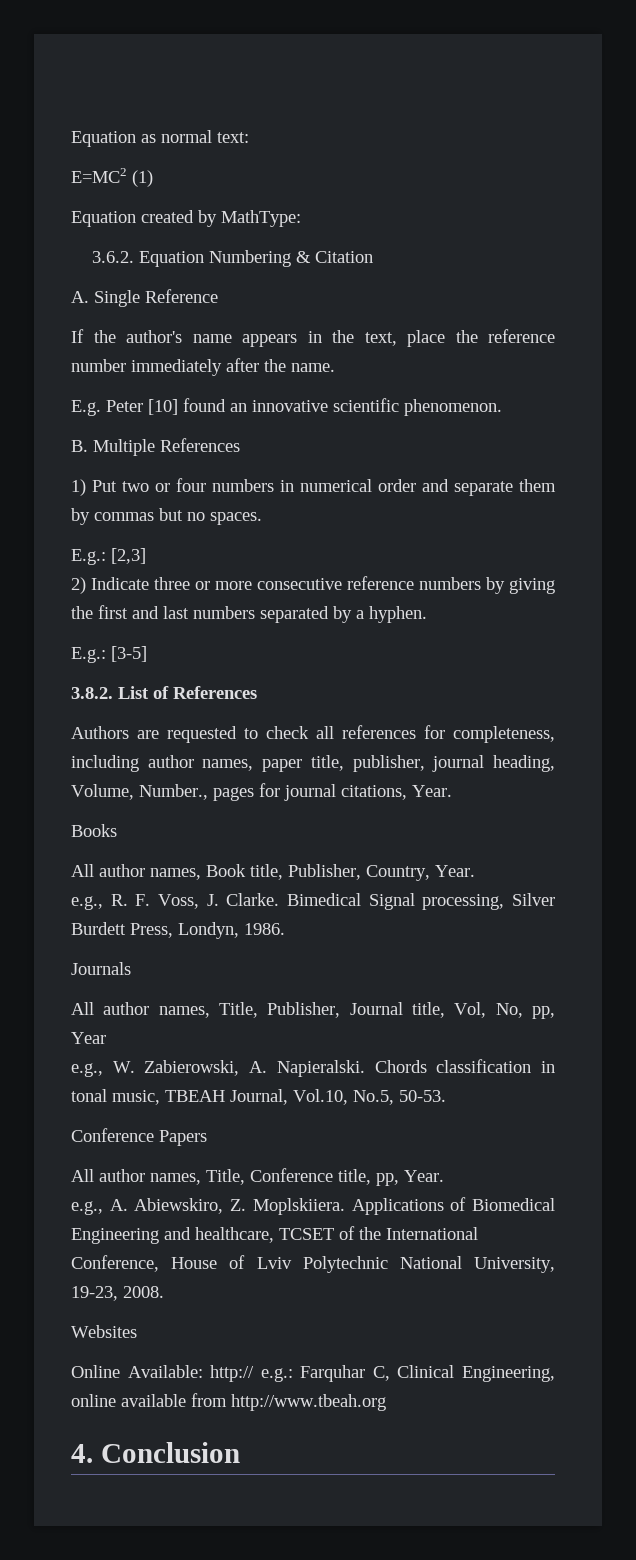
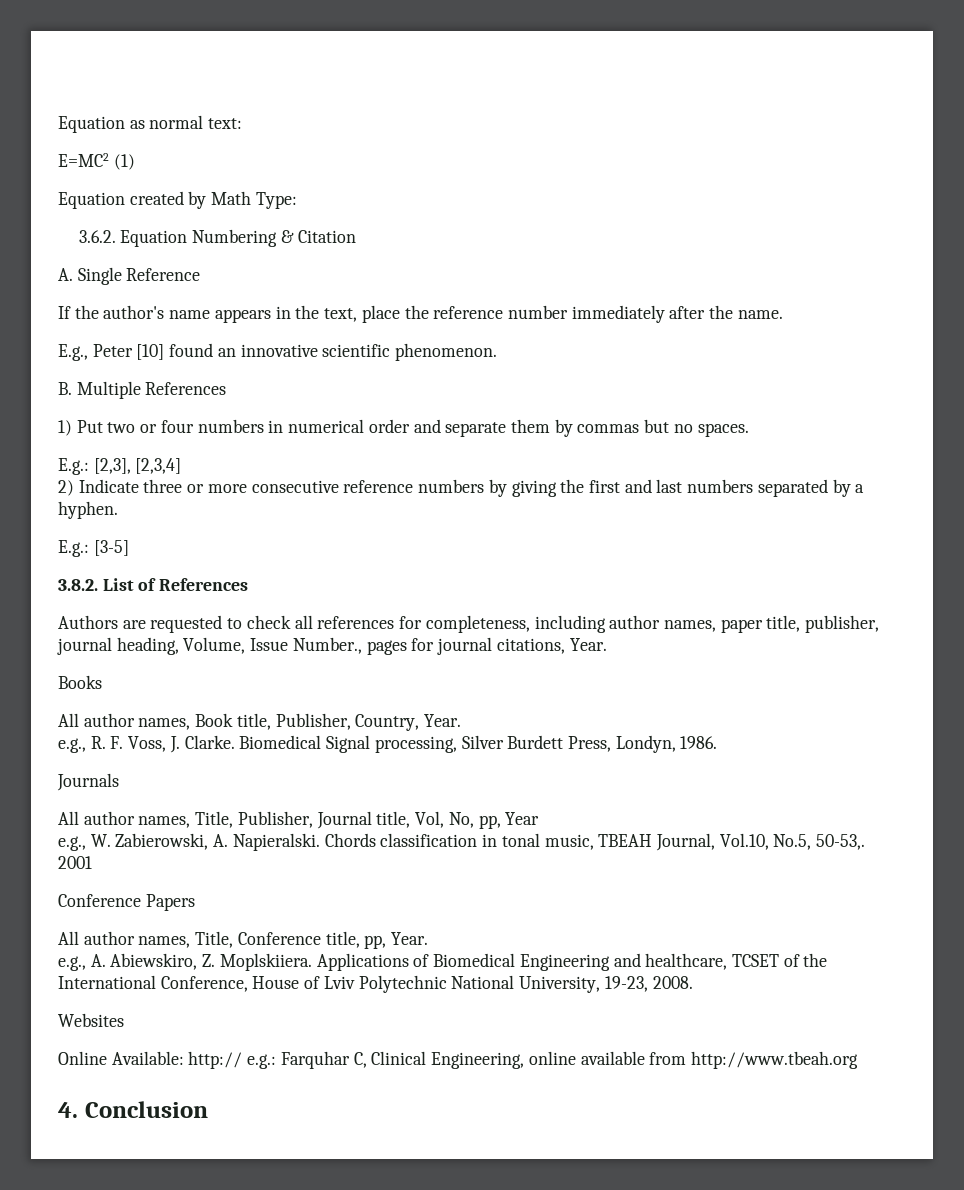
[221,210,301,227] MathType: -> [211,191,297,209] Math Type:
[71,400,101,416] E.g. -> [58,344,88,361] E.g.,
[111,548,146,564] [2,3] -> [93,458,182,474] [2,3], [2,3,4]
(134, 792) none -> [250,638,289,651] Issue
[287,893,361,906] Bimedical -> [239,735,322,749] Biomedical
[399,1090,446,1102] 50-53. -> [816,834,866,850] [58,856,92,869] 50-53,. 2001

